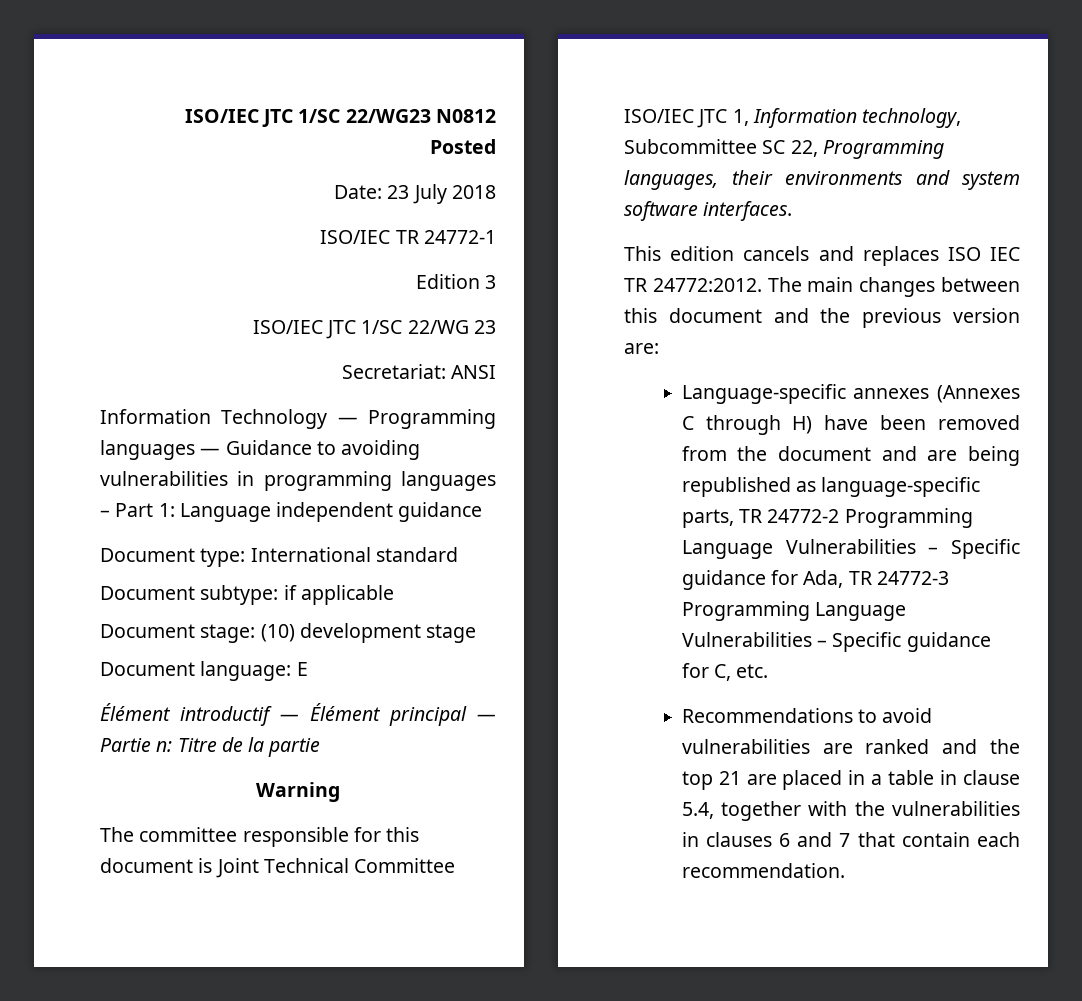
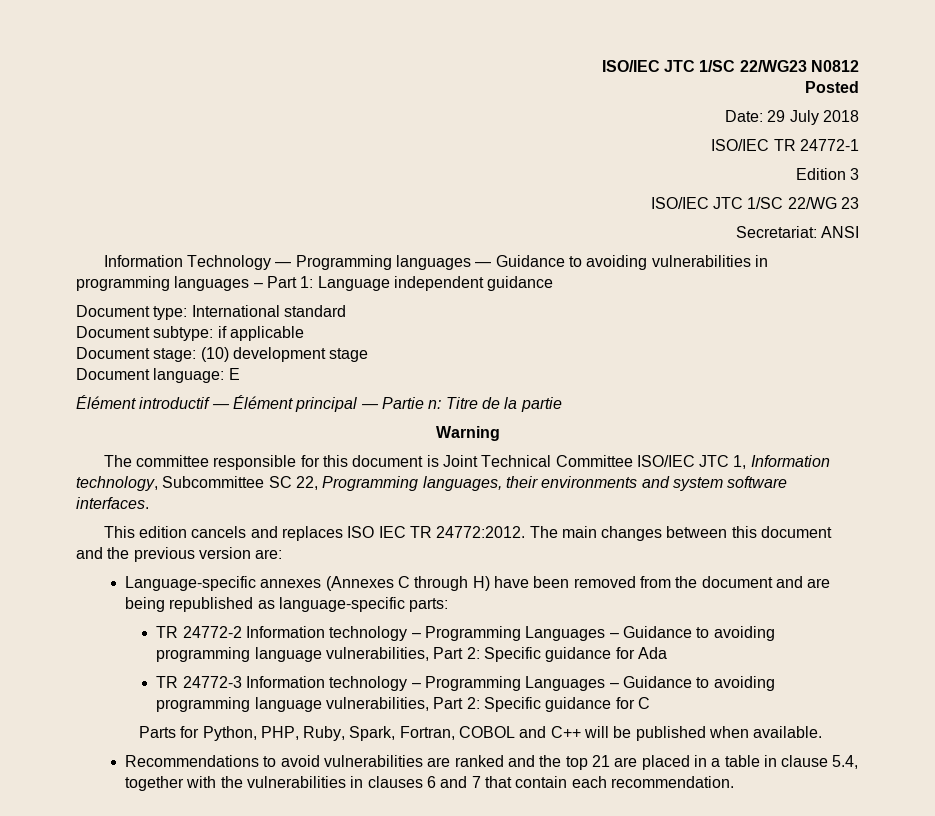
[387,185,410,199] 23 -> [767,110,786,122] 29
[681,509,734,528] parts, -> [409,598,449,612] parts: //
[844,508,973,528] [681,539,1020,559] [681,570,844,590] Programming Language Vulnerabilities – Specific guidance for Ada, -> [246,626,775,641] [156,647,668,662] Information technology – Programming Languages – Guidance to avoiding programming language vulnerabilities, Part 2: Specific guidance for Ada //
[681,601,907,621] [681,632,991,652] [681,663,769,681] Programming Language Vulnerabilities – Specific guidance for C, etc. -> [246,676,775,691] [156,697,651,712] [138,726,823,741] Information technology – Programming Languages – Guidance to avoiding programming language vulnerabilities, Part 2: Specific guidance for C // Parts for Python, PHP, Ruby, Spark, Fortran, COBOL and C++ will be published when available.

